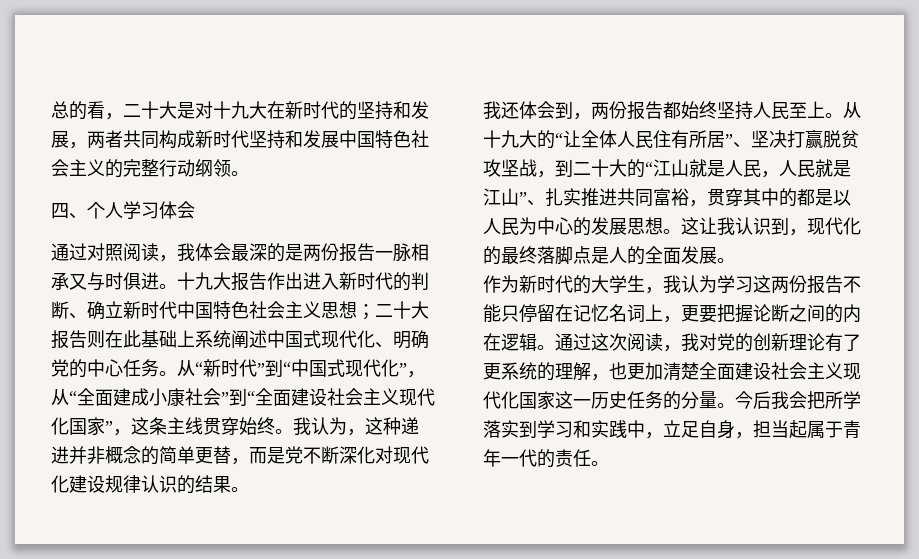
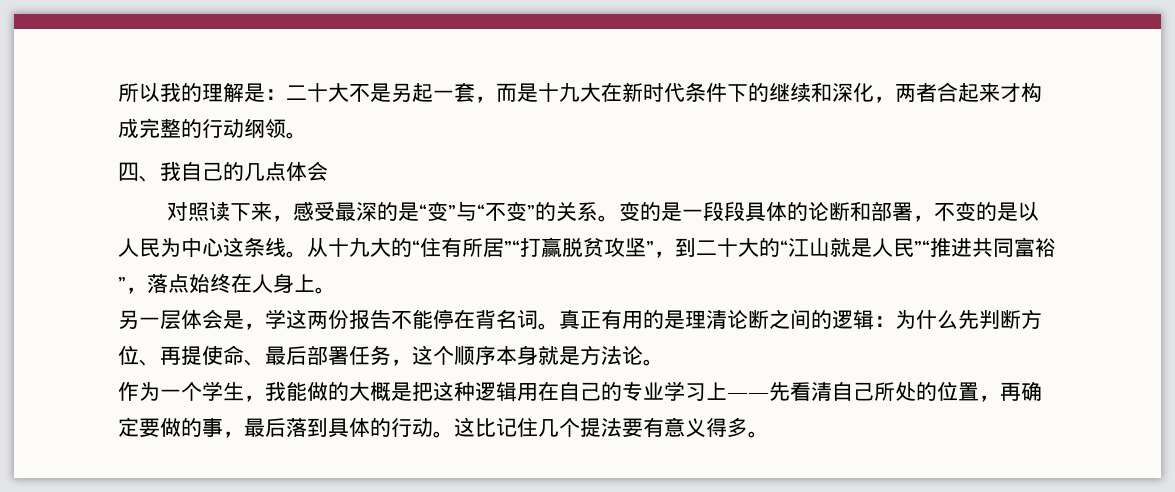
[51,101,429,120] [51,130,429,149] [51,159,249,178] [51,201,195,219] [51,243,429,262] [51,272,429,291] [51,301,429,320] [51,330,429,349] [51,359,425,378] [51,388,435,407] [51,417,419,436] [51,446,429,465] [51,475,249,494] [483,101,861,120] [483,130,787,149] 总的看，二十大是对十九大在新时代的坚持和发展，两者共同构成新时代坚持和发展中国特色社会主义的完整行动纲领。 // 四、个人学习体会 // 通过对照阅读，我体会最深的是两份报告一脉相承又与时俱进。十九大报告作出进入新时代的判断、确立新时代中国特色社会主义思想；二十大报告则在此基础上系统阐述中国式现代化、明确党的中心任务。从“新时代”到“中国式现代化”，从“全面建成小康社会”到“全面建设社会主义现代化国家”，这条主线贯穿始终。我认为，这种递进并非概念的简单更替，而是党不断深化对现代化建设规律认识的结果。 // 我还体会到，两份报告都始终坚持人民至上。从十九大的“让全体人民住有所居”、坚决 -> [118,82,1042,103] [118,118,307,139] [118,161,328,182] [167,201,1040,222] [118,237,520,258] 所以我的理解是：二十大不是另起一套，而是十九大在新时代条件下的继续和深化，两者合起来才构成完整的行动纲领。 // 四、我自己的几点体会 // 对照读下来，感受最深的是“变”与“不变”的关系。变的是一段段具体的论断和部署，不变的是以人民为中心这条线。从十九大的“住有所居”“
[519,159,537,177] 战 -> [646,241,654,255] ”
[761,159,851,178] [483,188,851,207] [483,217,861,236] [483,246,735,265] [483,275,861,294] [483,304,861,323] [483,333,861,352] [483,362,861,381] [483,391,861,410] [483,420,861,439] [483,449,591,468] ，人民就是江山”、扎实推进共同富裕，贯穿其中的都是以人民为中心的发展思想。这让我认识到，现代化的最终落脚点是人的全面发展。 // 作为新时代的大学生，我认为学习这两份报告不能只停留在记忆名词上，更要把握论断之间的内在逻辑。通过这次阅读，我对党的创新理论有了更系统的理解，也更加清楚全面建设社会主义现代化国家这一历史任务的分量。今后我会把所学落实到学习和实践中，立足自身，担当起属于青年一代的责任 -> [914,237,1056,258] [118,273,336,294] [118,309,1042,330] [118,345,664,366] [118,381,1042,402] [118,417,748,438] ”“推进共同富裕”，落点始终在人身上。 // 另一层体会是，学这两份报告不能停在背名词。真正有用的是理清论断之间的逻辑：为什么先判断方位、再提使命、最后部署任务，这个顺序本身就是方法论。 // 作为一个学生，我能做的大概是把这种逻辑用在自己的专业学习上——先看清自己所处的位置，再确定要做的事，最后落到具体的行动。这比记住几个提法要有意义得多

